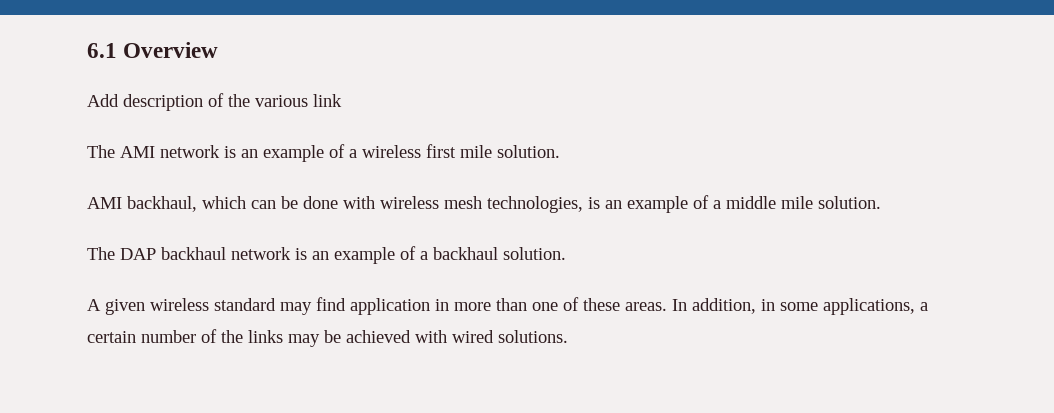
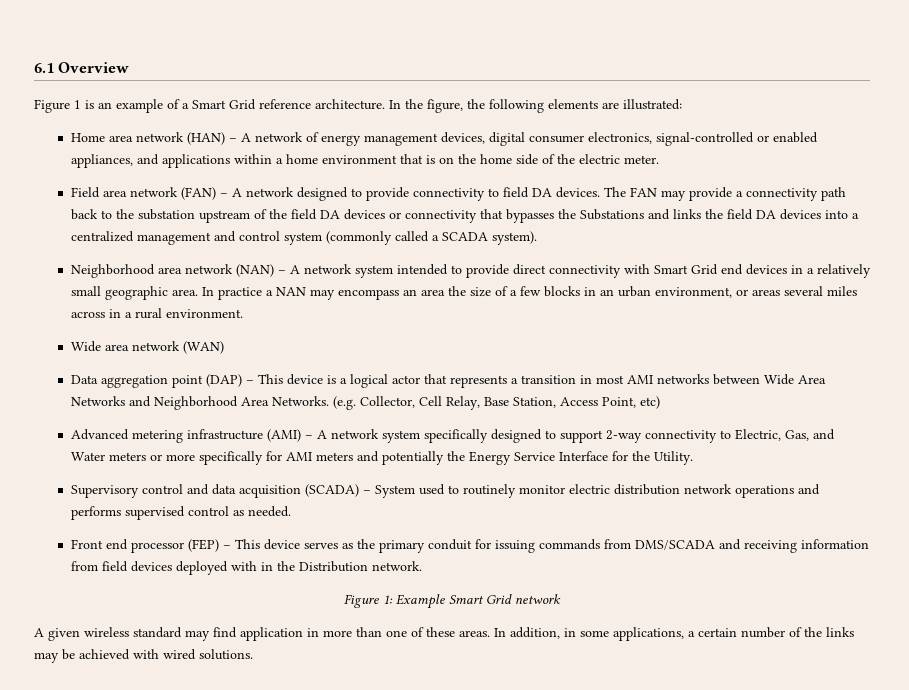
[87,93,342,111] [87,144,560,162] [87,195,881,213] [87,246,566,264] Add description of the various link // The AMI network is an example of a wireless first mile solution. // AMI backhaul, which can be done with wireless mesh technologies, is an example of a middle mile solution. // The DAP backhaul network is an example of a backhaul solution. -> [34,99,682,113] [70,132,818,146] [70,154,659,168] [70,187,846,201] [70,209,859,223] [70,231,537,245] [70,264,871,278] [70,286,857,300] [70,308,243,319] [70,341,224,354] [70,374,826,388] [70,396,660,410] [70,429,835,443] [70,451,693,465] [70,484,820,498] [70,506,291,520] [70,539,869,553] [70,561,422,575] [344,594,561,609] Figure 1 is an example of a Smart Grid reference architecture. In the figure, the following elements are illustrated: // Home area network (HAN) – A network of energy management devices, digital consumer electronics, signal-controlled or enabled appliances, and applications within a home environment that is on the home side of the electric meter. // Field area network (FAN) – A network designed to provide connectivity to field DA devices. The FAN may provide a connectivity path back to the substation upstream of the field DA devices or connectivity that bypasses the Substations and links the field DA devices into a centralized management and control system (commonly called a SCADA system). // Neighborhood area network (NAN) – A network system intended to provide direct connectivity with Smart Grid end devices in a relatively small geographic area. In practice a NAN may encompass an area the size of a few blocks in an urban environment, or areas several miles across in a rural environment. // Wide area network (WAN) // Data aggregation point (DAP) – This device is a logical actor that represents a transition in most AMI networks between Wide Area Networks and Neighborhood Area Networks. (e.g. Collector, Cell Relay, Base Station, Access Point, etc) // Advanced metering infrastructure (AMI) – A network system specifically designed to support 2-way connectivity to Electric, Gas, and Water meters or more specifically for AMI meters and potentially the Energy Service Interface for the Utility. // Supervisory control and data acquisition (SCADA) – System used to routinely monitor electric distribution network operations and performs supervised control as needed. // Front end processor (FEP) – This device serves as the primary conduit for issuing commands from DMS/SCADA and receiving information from field devices deployed with in the Distribution network. // Figure 1: Example Smart Grid network

